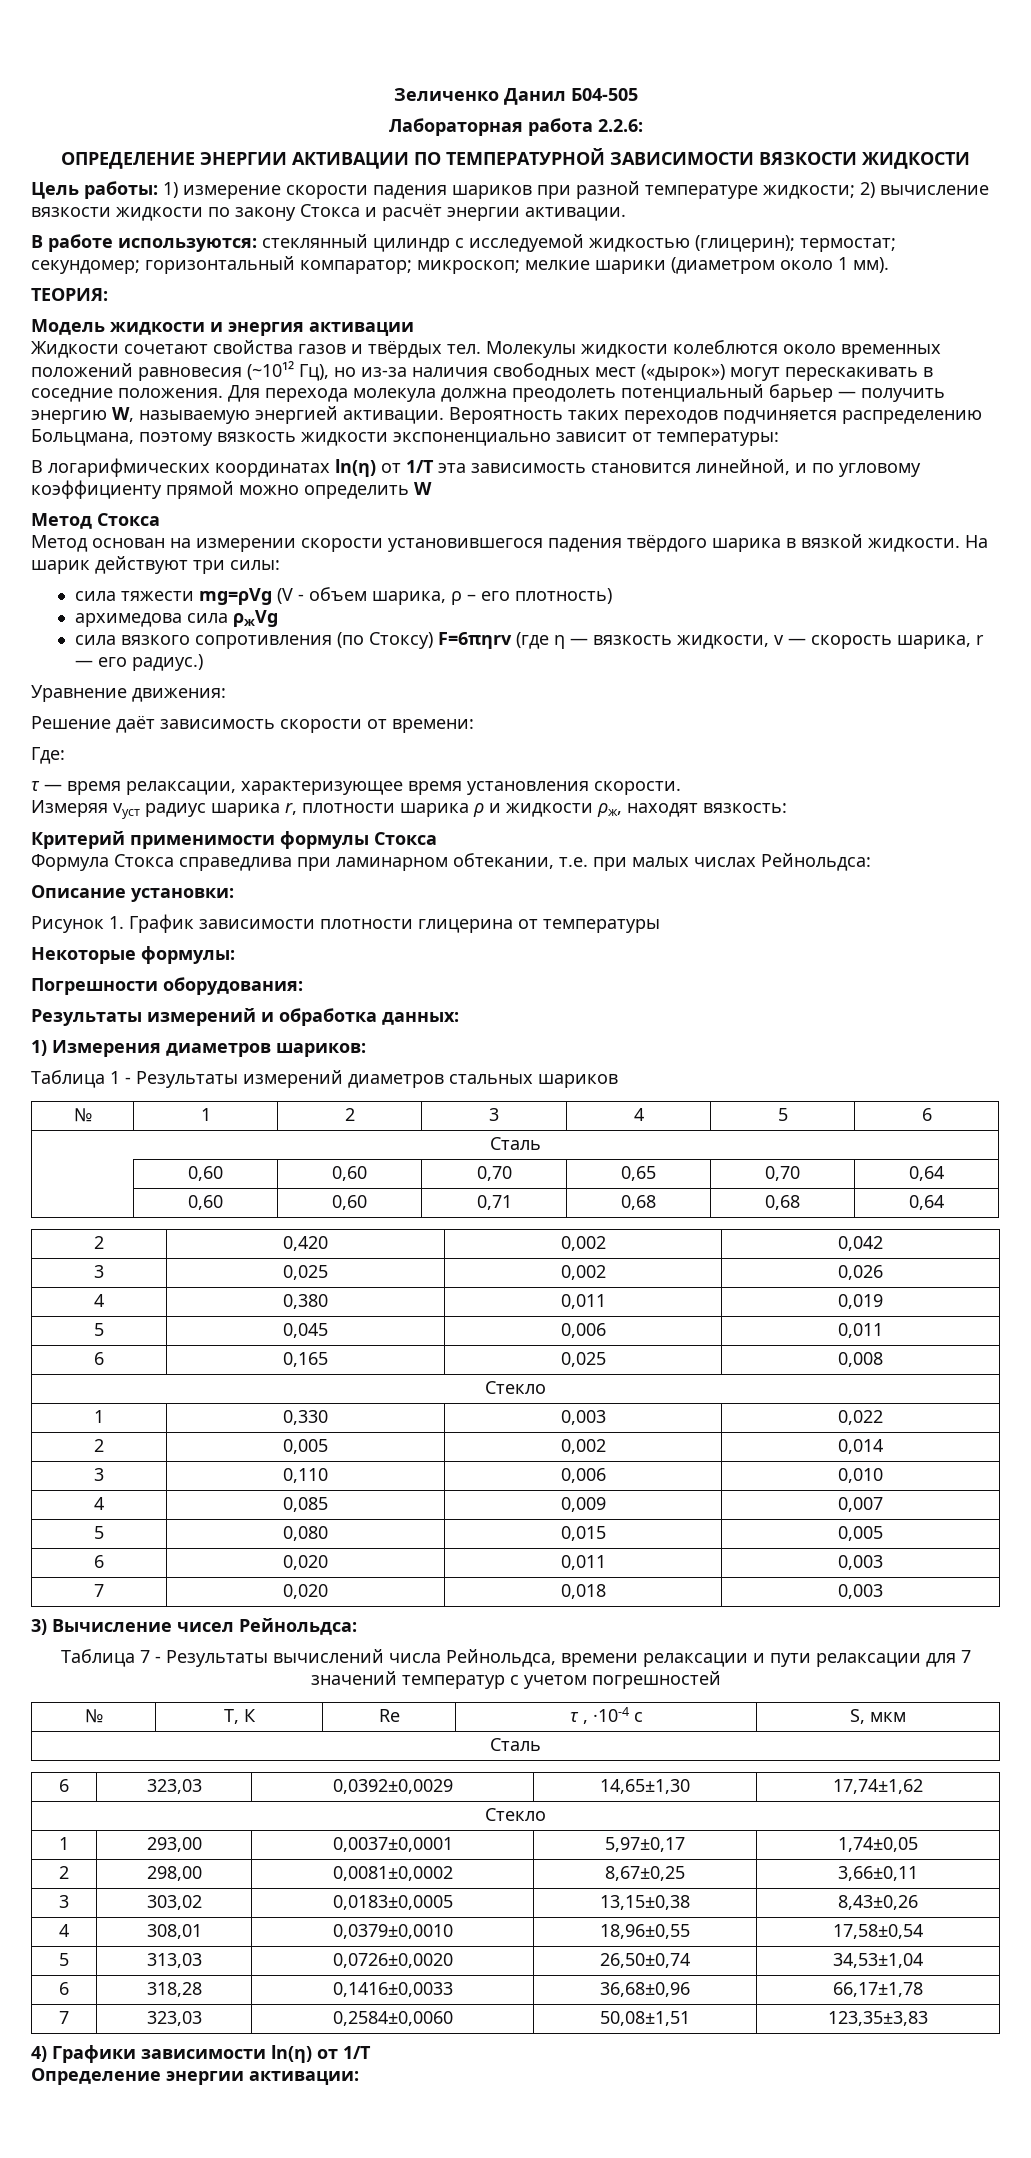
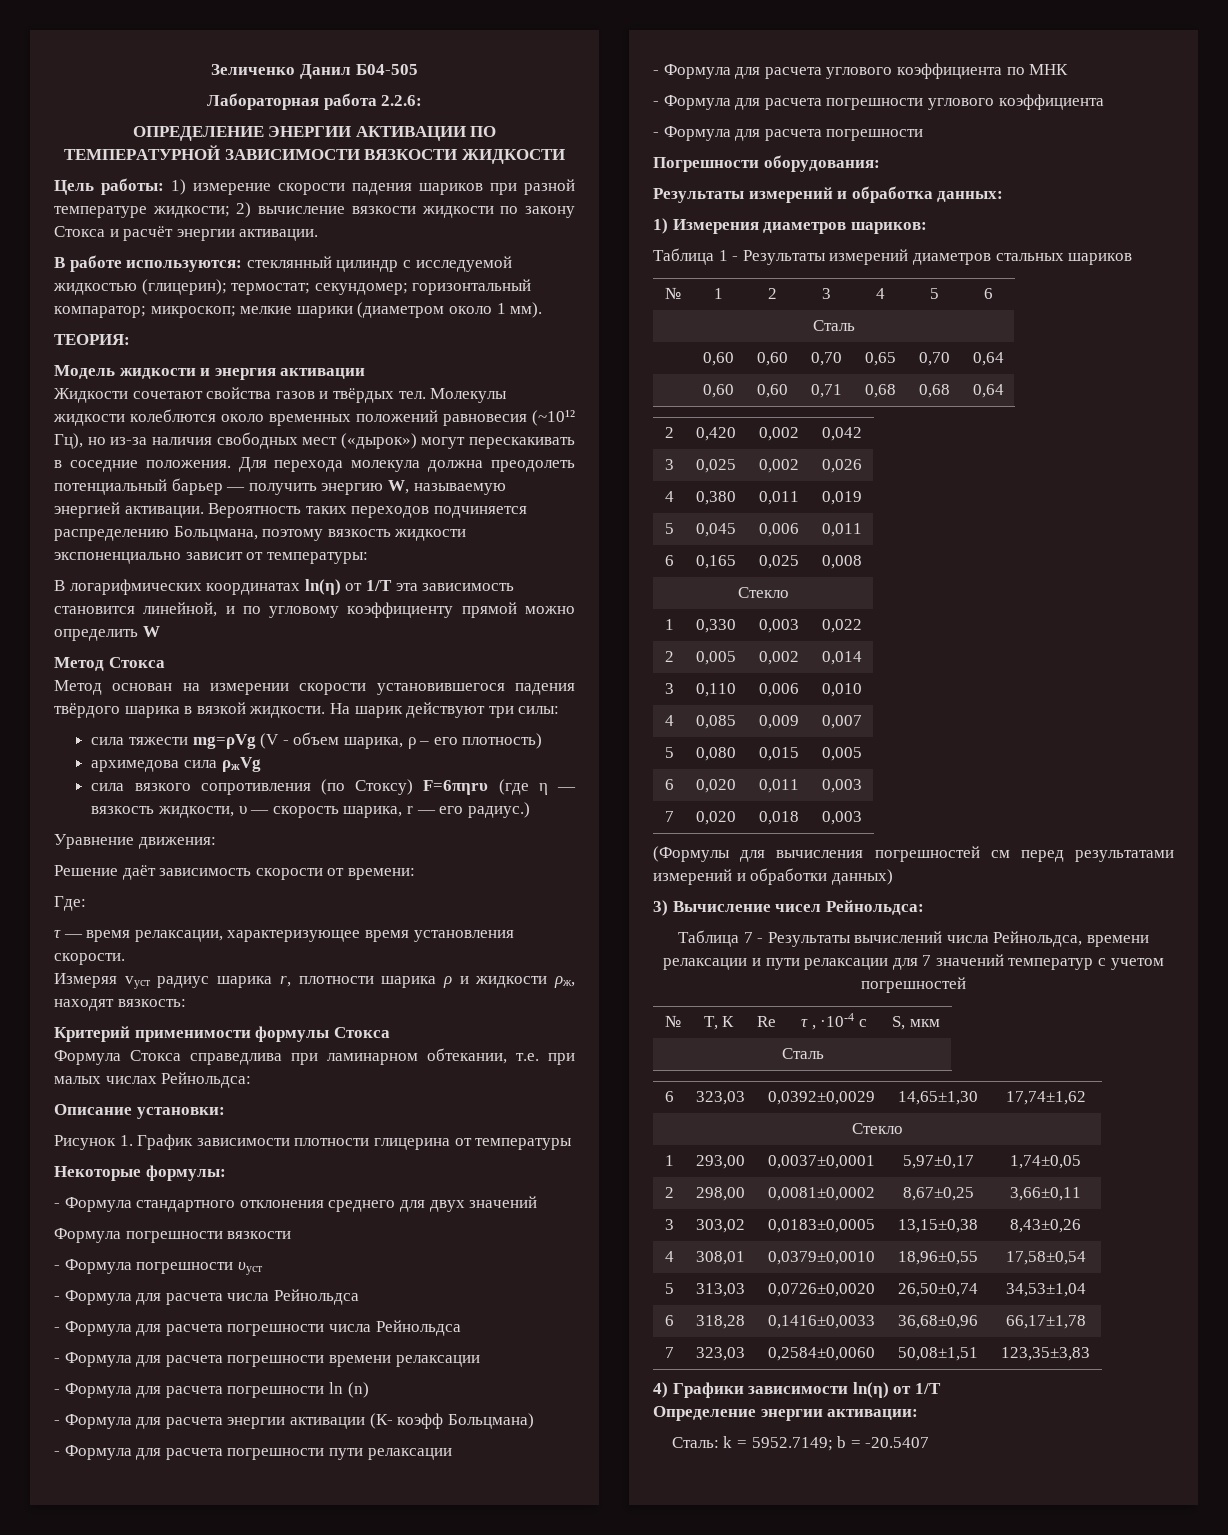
[437,632,512,649] F=6πηrv -> [423,780,489,795] F=6πηrυ
[773,635,784,645] v -> [238,805,247,814] υ
(235, 955) none -> [54,1196,538,1212] [54,1228,292,1243] [54,1259,263,1275] [54,1289,359,1305] [54,1320,461,1336] [54,1352,480,1367] [54,1382,369,1398] [54,1413,534,1429] [54,1445,452,1460] [653,63,1069,79] [653,94,1104,110] [653,126,924,141] // - Формула стандартного отклонения среднего для двух значений // Формула погрешности вязкости // - Формула погрешности υуст // - Формула для расчета числа Рейнольдса // - Формула для расчета погрешности числа Рейнольдса // - Формула для расчета погрешности времени релаксации // - Формула для расчета погрешности ln (n) // - Формула для расчета энергии активации (К- коэфф Больцмана) // - Формула для расчета погрешности пути релаксации // - Формула для расчета углового коэффициента по МНК // - Формула для расчета погрешности углового коэффициента // - Формула для расчета погрешности
(883, 1591) none -> [653,846,1174,862] [653,868,893,885] // (Формулы для вычисления погрешностей см перед результатами измерений и обработки данных)
(359, 2078) none -> [671,1436,930,1451] // Сталь: k = 5952.7149; b = -20.5407

